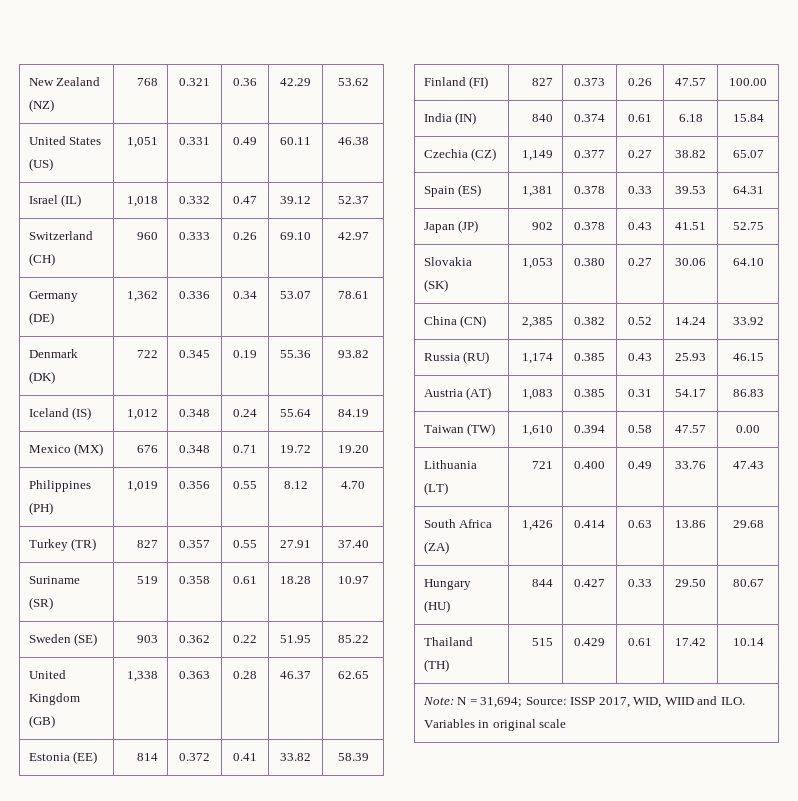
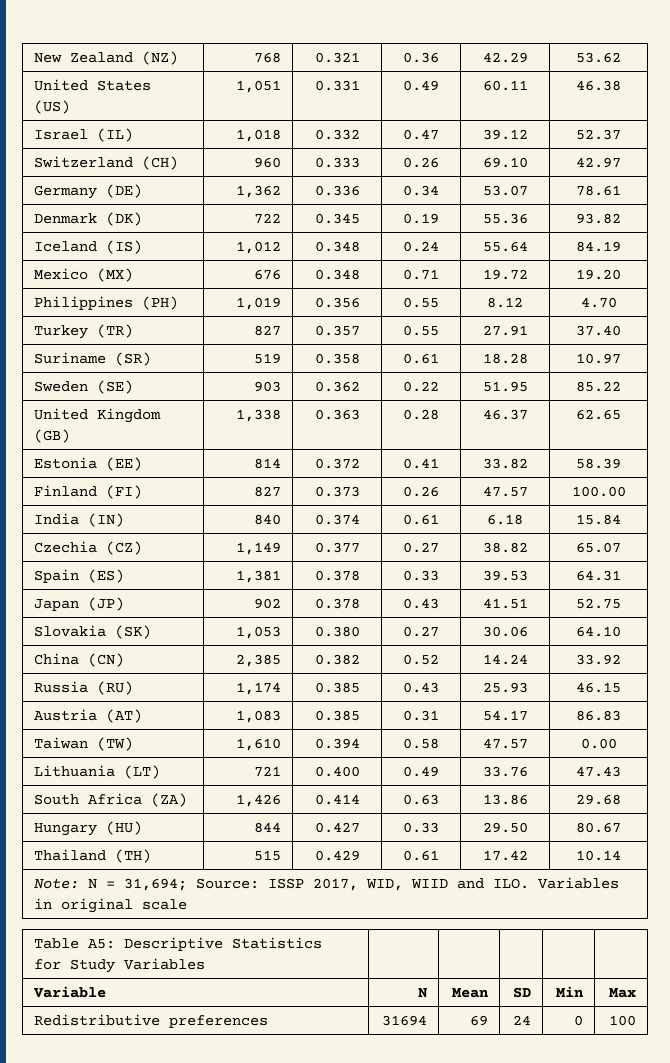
(567, 723) none -> [34,937,323,951] [34,958,206,973] [33,986,107,998] [417,988,428,998] [451,988,489,998] [512,987,531,998] [555,986,584,997] [608,988,636,998] [34,1014,269,1028] [381,1015,427,1026] [469,1015,488,1026] [512,1015,531,1025] [573,1015,583,1026] [608,1015,636,1026] // Table A5: Descriptive Statistics for Study Variables | | | | | // Variable | N | Mean | SD | Min | Max // Redistributive preferences | 31694 | 69 | 24 | 0 | 100

